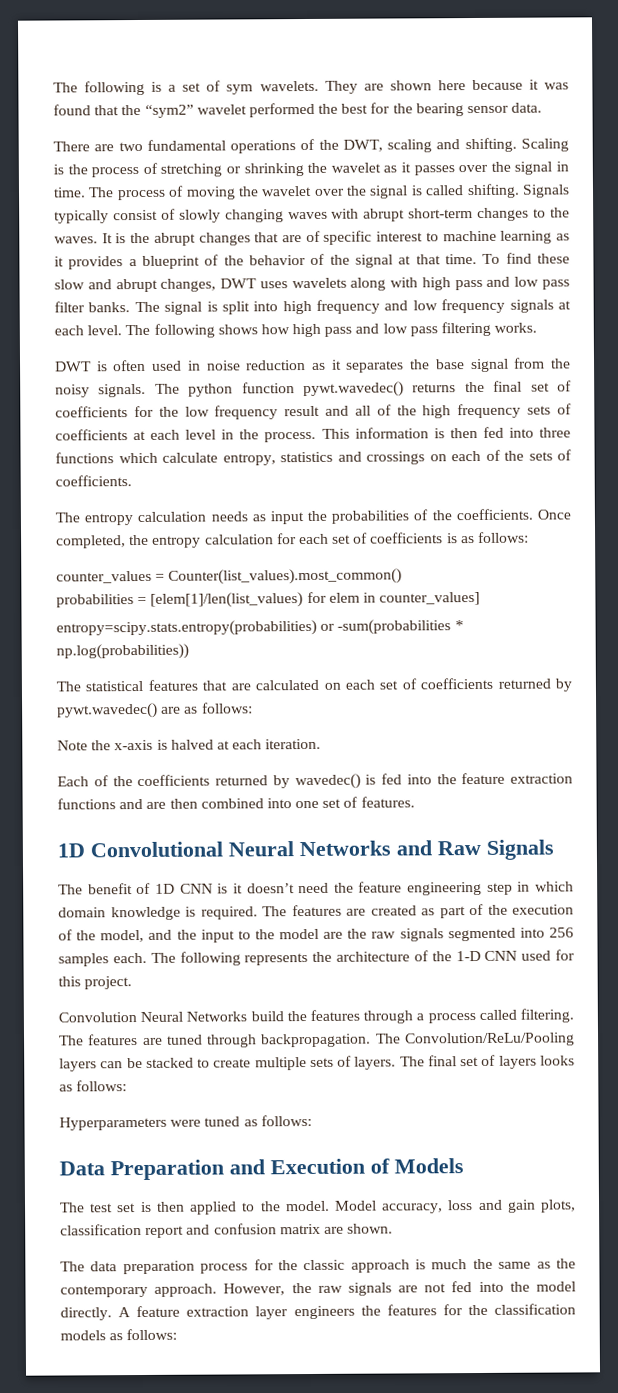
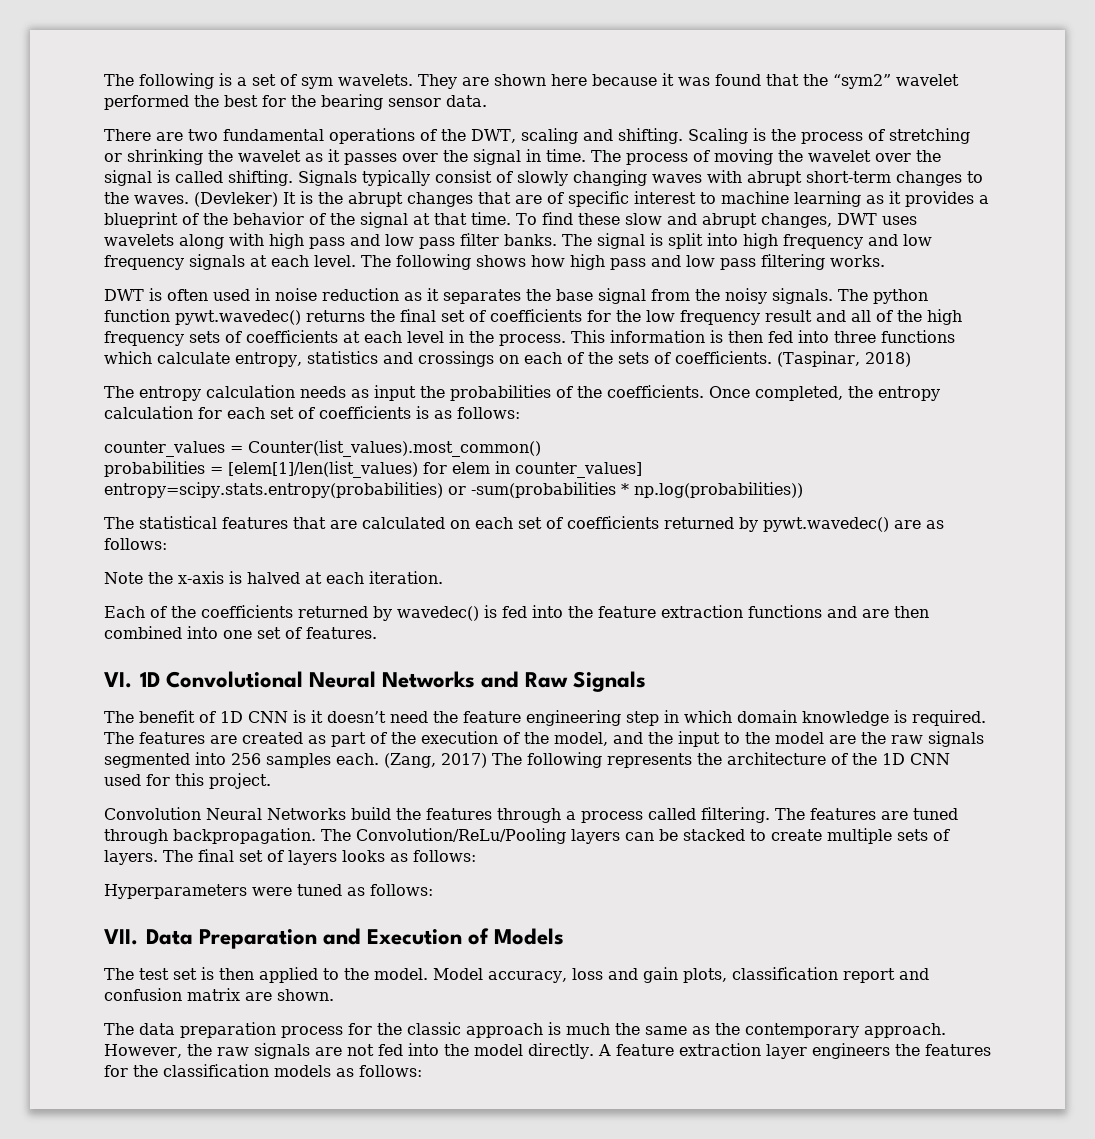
(98, 240) none -> [194,192,278,207] (Devleker)
(132, 481) none -> [776,351,911,367] (Taspinar, 2018)
(415, 802) none -> [104,672,132,688] VI.
(147, 958) none -> [384,753,487,768] (Zang, 2017)
[455,950,481,962] 1-D -> [882,753,905,765] 1D
(312, 1120) none -> [104,929,138,945] VII.

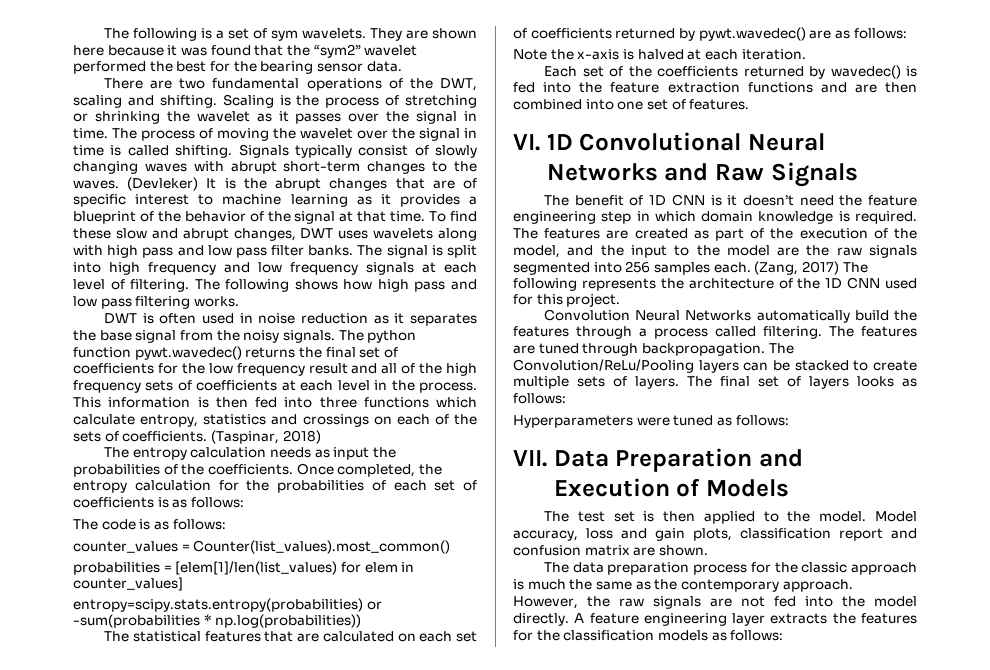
(152, 178) none -> [464,128,477,138] [73,145,104,156] in time
[314,255,356,267] level. -> [73,279,190,292] level of filtering.
(222, 413) none -> [246,480,386,493] the probabilities of
(520, 413) none -> [73,519,226,530] // The code is as follows:
(145, 612) none -> [582,66,604,77] set
(346, 814) none -> [756,310,850,323] automatically
[678,1043,890,1059] extraction layer engineers -> [643,613,828,626] engineering layer extracts

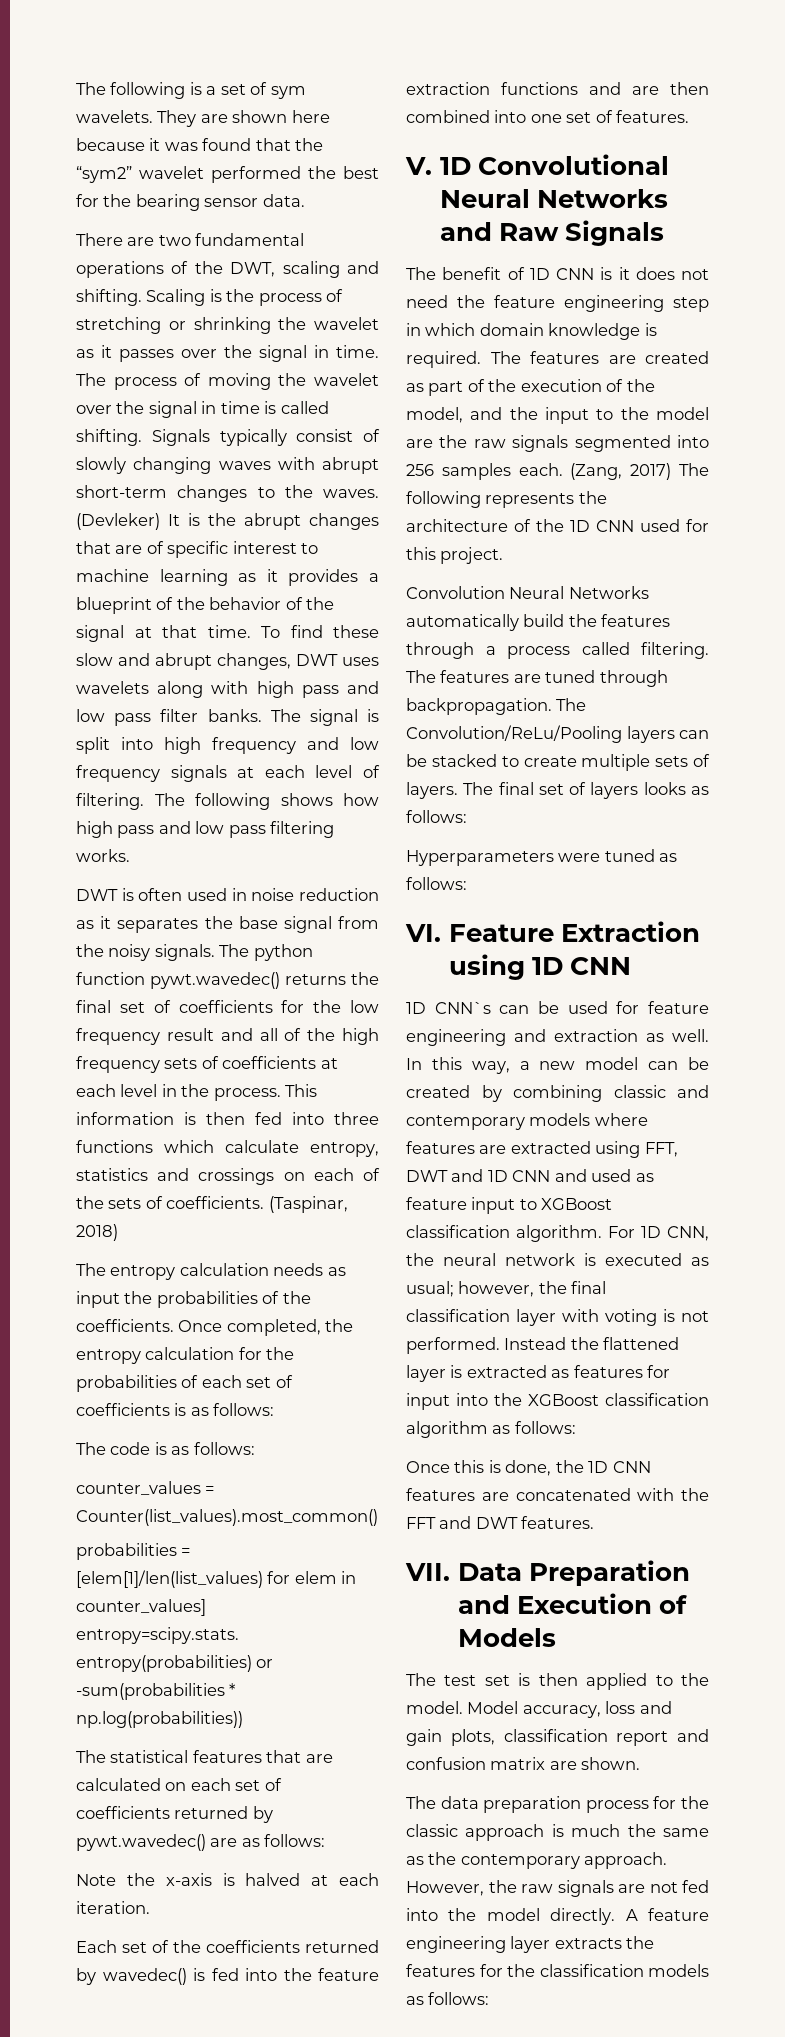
[513,134,540,151] VI. -> [405,157,432,175] V.
[742,195,794,206] doesn’t -> [635,267,709,280] does not
(789, 420) none -> [405,921,701,942] [449,954,632,980] [406,1001,709,1014] [406,1029,709,1046] [406,1057,709,1074] [406,1085,709,1102] [406,1113,648,1130] [406,1141,678,1158] [406,1169,654,1182] [406,1197,613,1214] [406,1225,709,1242] [406,1253,709,1266] [406,1281,607,1297] [406,1309,709,1326] [406,1337,680,1354] [406,1365,671,1382] [406,1393,709,1410] [406,1421,576,1438] [406,1460,651,1476] [406,1488,709,1501] [406,1516,595,1529] // VI. Feature Extraction using 1D CNN // 1D CNN`s can be used for feature engineering and extraction as well. In this way, a new model can be created by combining classic and contemporary models where features are extracted using FFT, DWT and 1D CNN and used as feature input to XGBoost classification algorithm. For 1D CNN, the neural network is executed as usual; however, the final classification layer with voting is not performed. Instead the flattened layer is extracted as features for input into the XGBoost classification algorithm as follows: // Once this is done, the 1D CNN features are concatenated with the FFT and DWT features.

